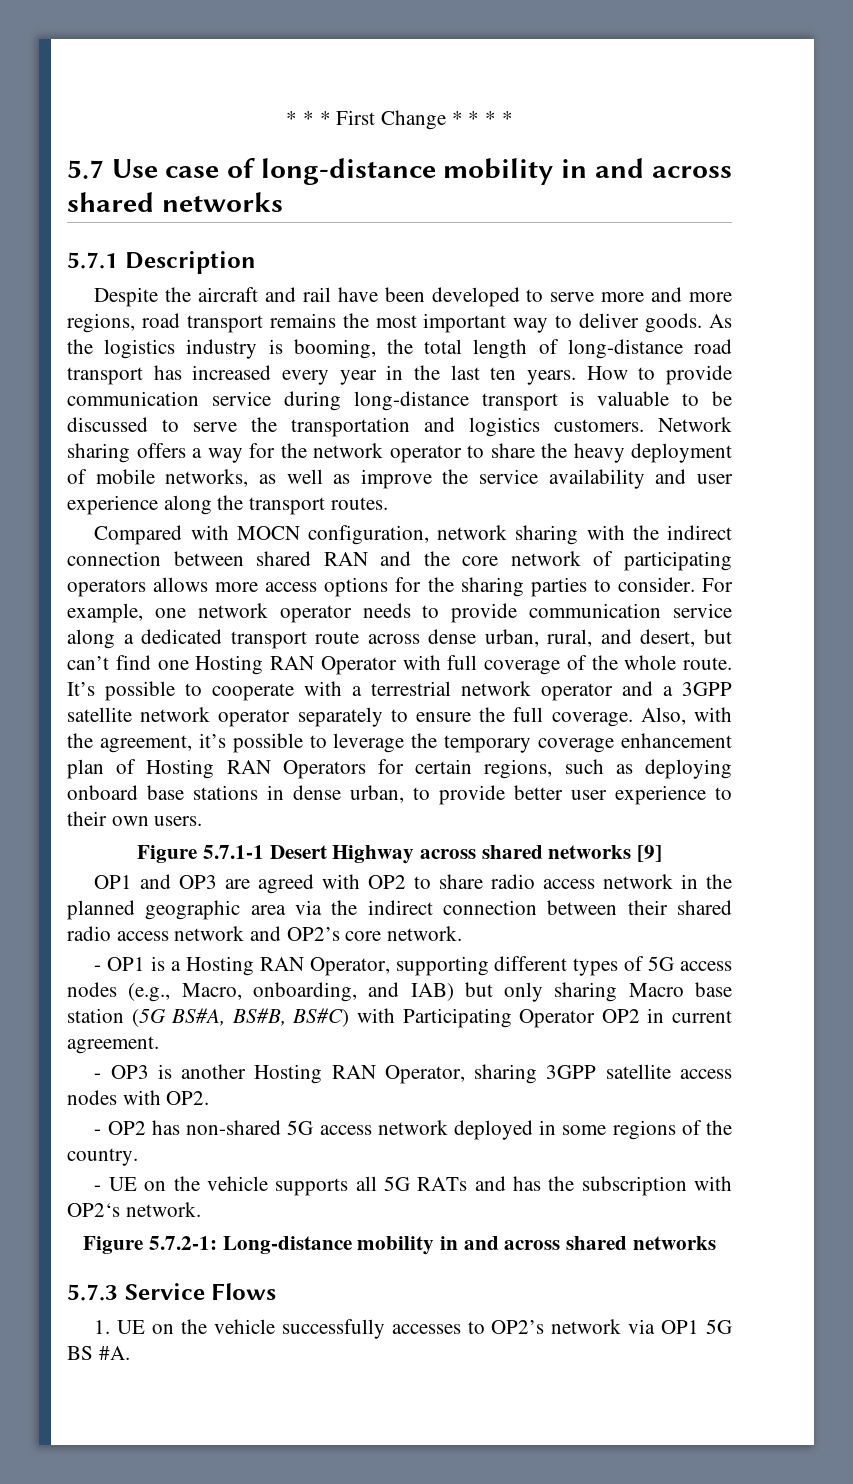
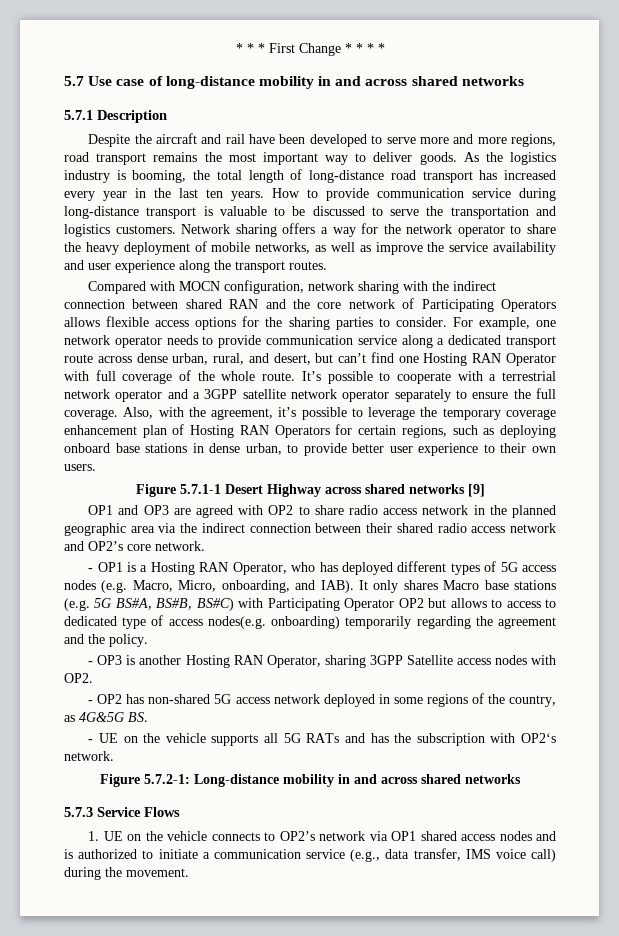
[624,551,732,571] [67,577,259,597] participating operators allows more -> [421,299,556,312] [64,316,150,327] Participating Operators allows flexible
[395,956,489,976] supporting -> [291,562,393,575] who has deployed
[128,982,732,1002] [67,1008,166,1027] (e.g., Macro, onboarding, and IAB) but only sharing Macro base station (5G -> [101,580,557,593] [64,598,112,611] (e.g. Macro, Micro, onboarding, and IAB). It only shares Macro base stations (e.g. 5G
[647,1008,733,1023] [67,1036,159,1054] in current agreement. -> [428,598,556,608] [64,615,556,629] [64,634,148,647] but allows to access to dedicated type of access nodes(e.g. onboarding) temporarily regarding the agreement and the policy.
[605,1064,671,1079] satellite -> [406,655,453,665] Satellite
[67,1148,138,1166] country. -> [508,695,556,707] [64,712,148,722] country, as 4G&5G BS.
[281,1319,461,1339] successfully accesses -> [211,832,260,841] connects
[706,1319,733,1334] [67,1346,130,1360] 5G BS #A. -> [420,831,557,841] [64,848,557,862] [64,867,189,880] shared access nodes and is authorized to initiate a communication service (e.g., data transfer, IMS voice call) during the movement.

